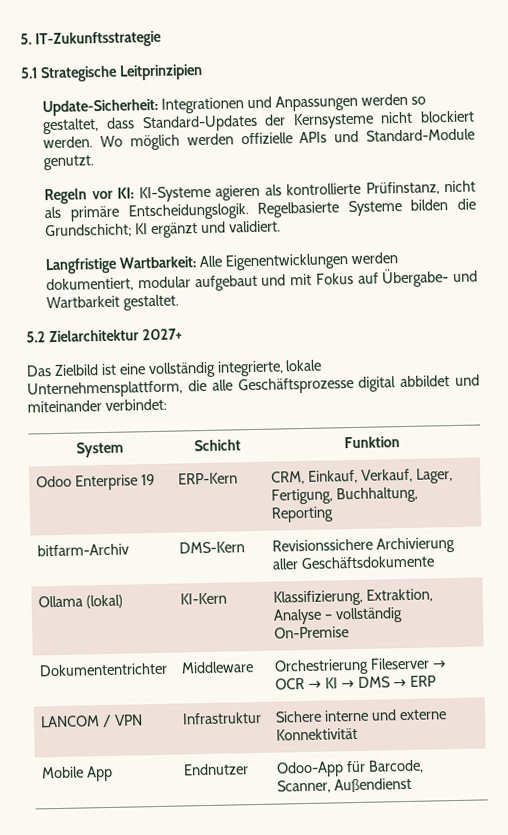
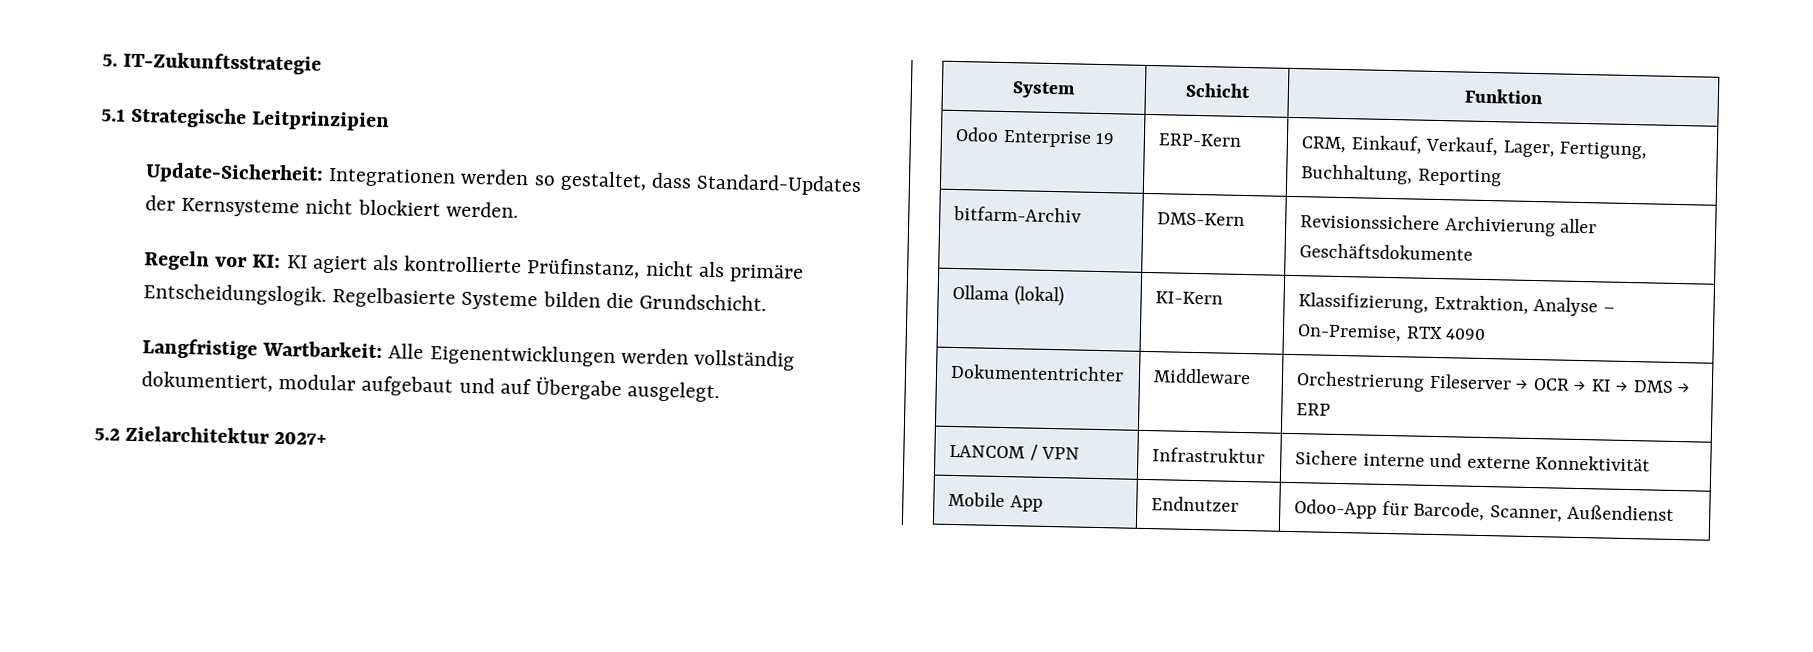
[247,94,359,112] und Anpassungen -> (457, 177) none
[100,128,476,151] [43,155,95,171] Wo möglich werden offizielle APIs und Standard-Module genutzt. -> (519, 209) none
[138,184,261,203] KI-Systeme agieren -> [286,255,368,274] KI agiert
[45,220,281,239] Grundschicht; KI ergänzt und validiert. -> [638,293,767,312] Grundschicht.
(398, 258) none -> [693,349,795,371] vollständig
[290,268,479,288] [46,294,180,311] [26,328,183,343] [26,359,323,379] [27,374,480,399] [27,398,167,413] mit Fokus auf Übergabe- und Wartbarkeit gestaltet. // 5.2 Zielarchitektur 2027+ // Das Zielbild ist eine vollständig integrierte, lokale Unternehmensplattform, die alle Geschäftsprozesse digital abbildet und miteinander verbindet: -> [499,376,721,403] [94,425,328,445] auf Übergabe ausgelegt. // 5.2 Zielarchitektur 2027+
[335,607,404,624] [274,626,350,639] vollständig On-Premise -> [1297,324,1487,343] On-Premise, RTX 4090

